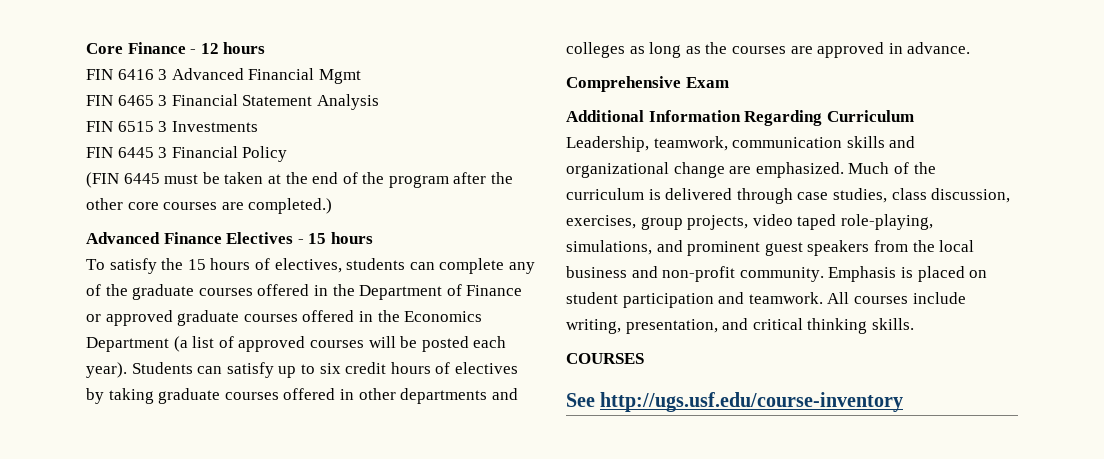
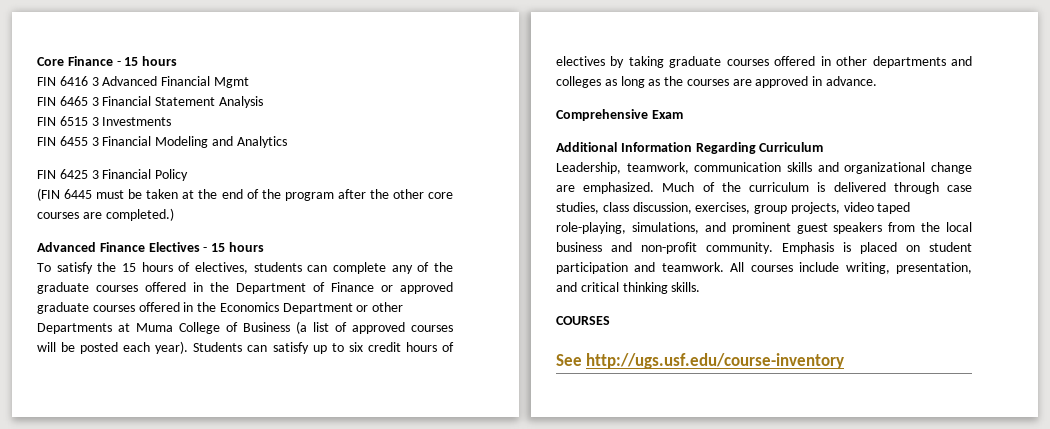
[200,43,219,54] 12 -> [124,57,139,66] 15
[117,147,154,158] 6445 -> [59,136,287,148] [37,169,88,179] 6455 3 Financial Modeling and Analytics // FIN 6425
(169, 344) none -> [356,302,404,312] [37,322,290,334] or other Departments at Muma College of Business

